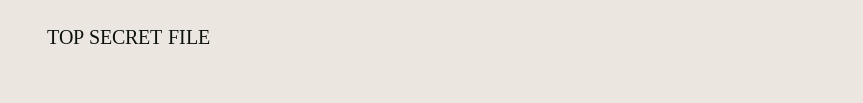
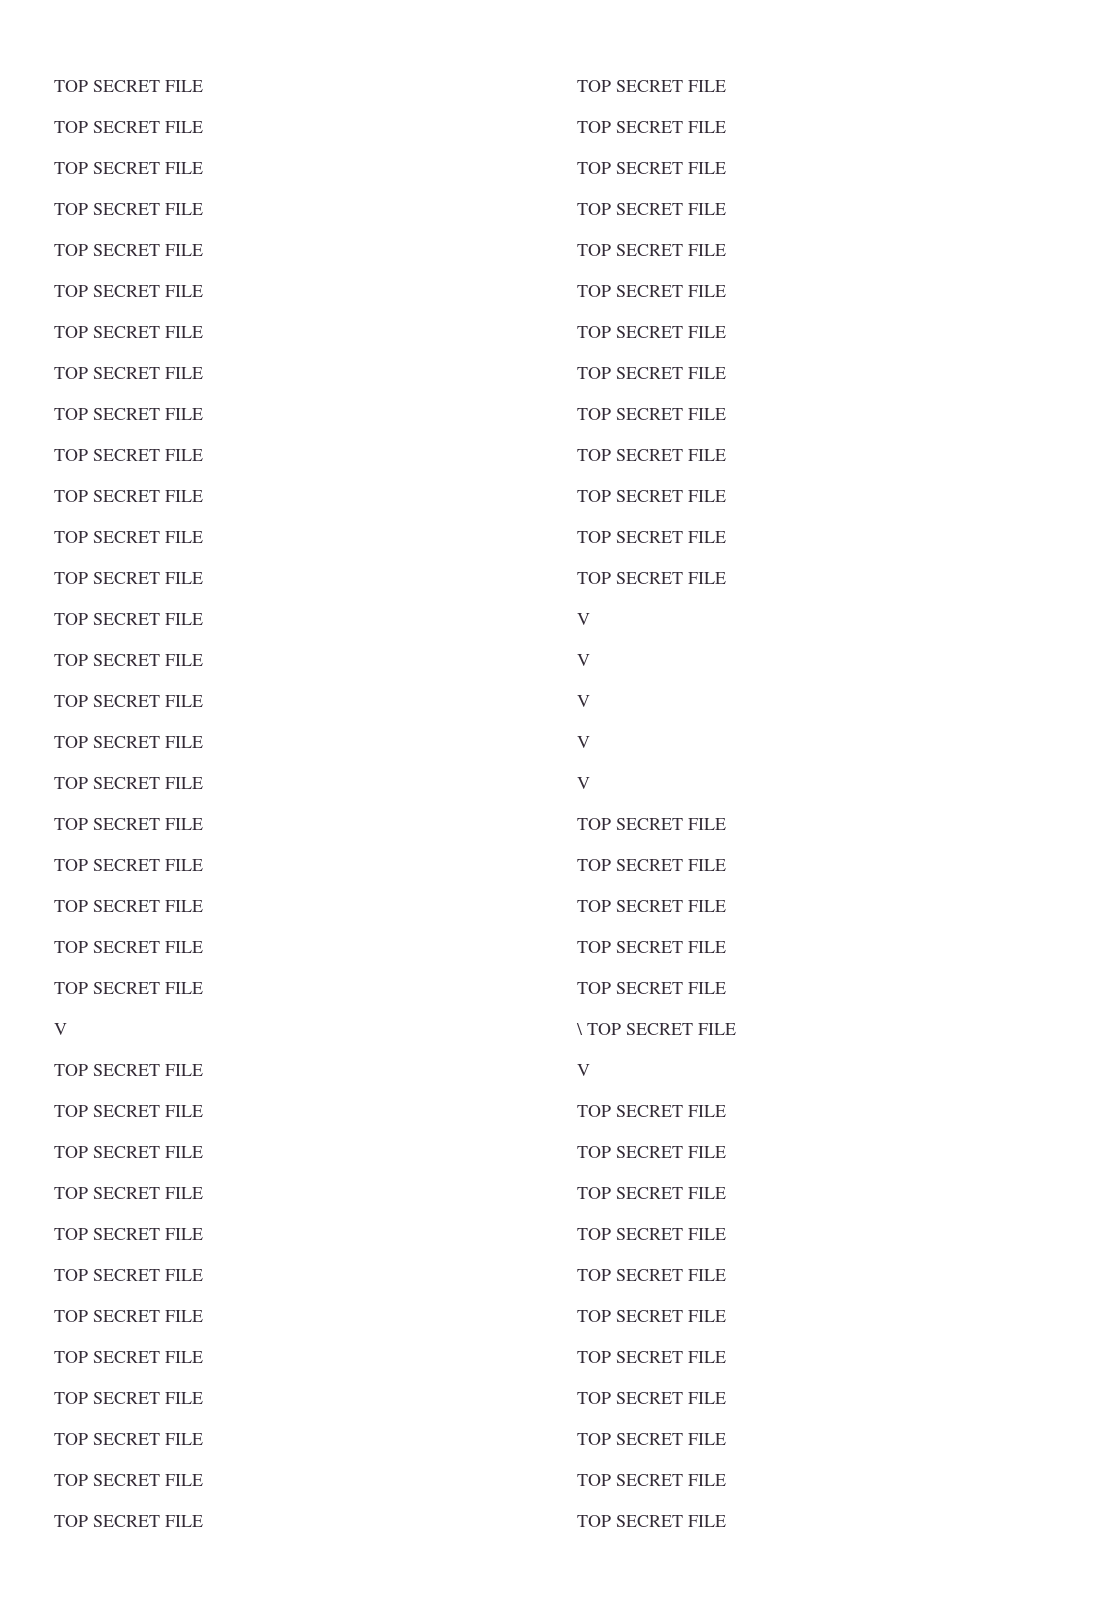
[47,30,210,44] TOP SECRET FILE -> [54,80,203,92] [54,121,203,133] [54,162,203,174] [54,203,203,215] [54,244,203,256] [54,285,203,297] [54,326,203,338] [54,367,203,379] [54,408,203,420] [54,449,203,461] [54,490,203,502] [54,531,203,543] [54,572,203,584] [54,613,203,625] [54,654,203,666] [54,695,203,707] [54,736,203,748] [54,777,203,789] [54,818,203,830] [54,859,203,871] [54,900,203,912] [54,941,203,953] [54,982,203,994] [54,1023,67,1035] [54,1064,203,1076] [54,1105,203,1117] [54,1146,203,1158] [54,1187,203,1199] [54,1228,203,1240] [54,1269,203,1281] [54,1310,203,1322] [54,1351,203,1363] [54,1392,203,1404] [54,1433,203,1445] [54,1474,203,1486] [54,1515,203,1527] [577,80,726,92] [577,121,726,133] [577,162,726,174] [577,203,726,215] [577,244,726,256] [577,285,726,297] [577,326,726,338] [577,367,726,379] [577,408,726,420] [577,449,726,461] [577,490,726,502] [577,531,726,543] [577,572,726,584] [577,613,590,625] [577,654,590,666] [577,695,590,707] [577,736,590,748] [577,777,590,789] [577,818,726,830] [577,859,726,871] [577,900,726,912] [577,941,726,953] [577,982,726,994] [576,1023,736,1035] [577,1064,590,1076] [577,1105,726,1117] [577,1146,726,1158] [577,1187,726,1199] [577,1228,726,1240] [577,1269,726,1281] [577,1310,726,1322] [577,1351,726,1363] [577,1392,726,1404] [577,1433,726,1445] [577,1474,726,1486] [577,1515,726,1527] TOP SECRET FILE // TOP SECRET FILE // TOP SECRET FILE // TOP SECRET FILE // TOP SECRET FILE // TOP SECRET FILE // TOP SECRET FILE // TOP SECRET FILE // TOP SECRET FILE // TOP SECRET FILE // TOP SECRET FILE // TOP SECRET FILE // TOP SECRET FILE // TOP SECRET FILE // TOP SECRET FILE // TOP SECRET FILE // TOP SECRET FILE // TOP SECRET FILE // TOP SECRET FILE // TOP SECRET FILE // TOP SECRET FILE // TOP SECRET FILE // TOP SECRET FILE // V // TOP SECRET FILE // TOP SECRET FILE // TOP SECRET FILE // TOP SECRET FILE // TOP SECRET FILE // TOP SECRET FILE // TOP SECRET FILE // TOP SECRET FILE // TOP SECRET FILE // TOP SECRET FILE // TOP SECRET FILE // TOP SECRET FILE // TOP SECRET FILE // TOP SECRET FILE // TOP SECRET FILE // TOP SECRET FILE // TOP SECRET FILE // TOP SECRET FILE // TOP SECRET FILE // TOP SECRET FILE // TOP SECRET FILE // TOP SECRET FILE // TOP SECRET FILE // TOP SECRET FILE // TOP SECRET FILE // V // V // V // V // V // TOP SECRET FILE // TOP SECRET FILE // TOP SECRET FILE // TOP SECRET FILE // TOP SECRET FILE // \ TOP SECRET FILE // V // TOP SECRET FILE // TOP SECRET FILE // TOP SECRET FILE // TOP SECRET FILE // TOP SECRET FILE // TOP SECRET FILE // TOP SECRET FILE // TOP SECRET FILE // TOP SECRET FILE // TOP SECRET FILE // TOP SECRET FILE

